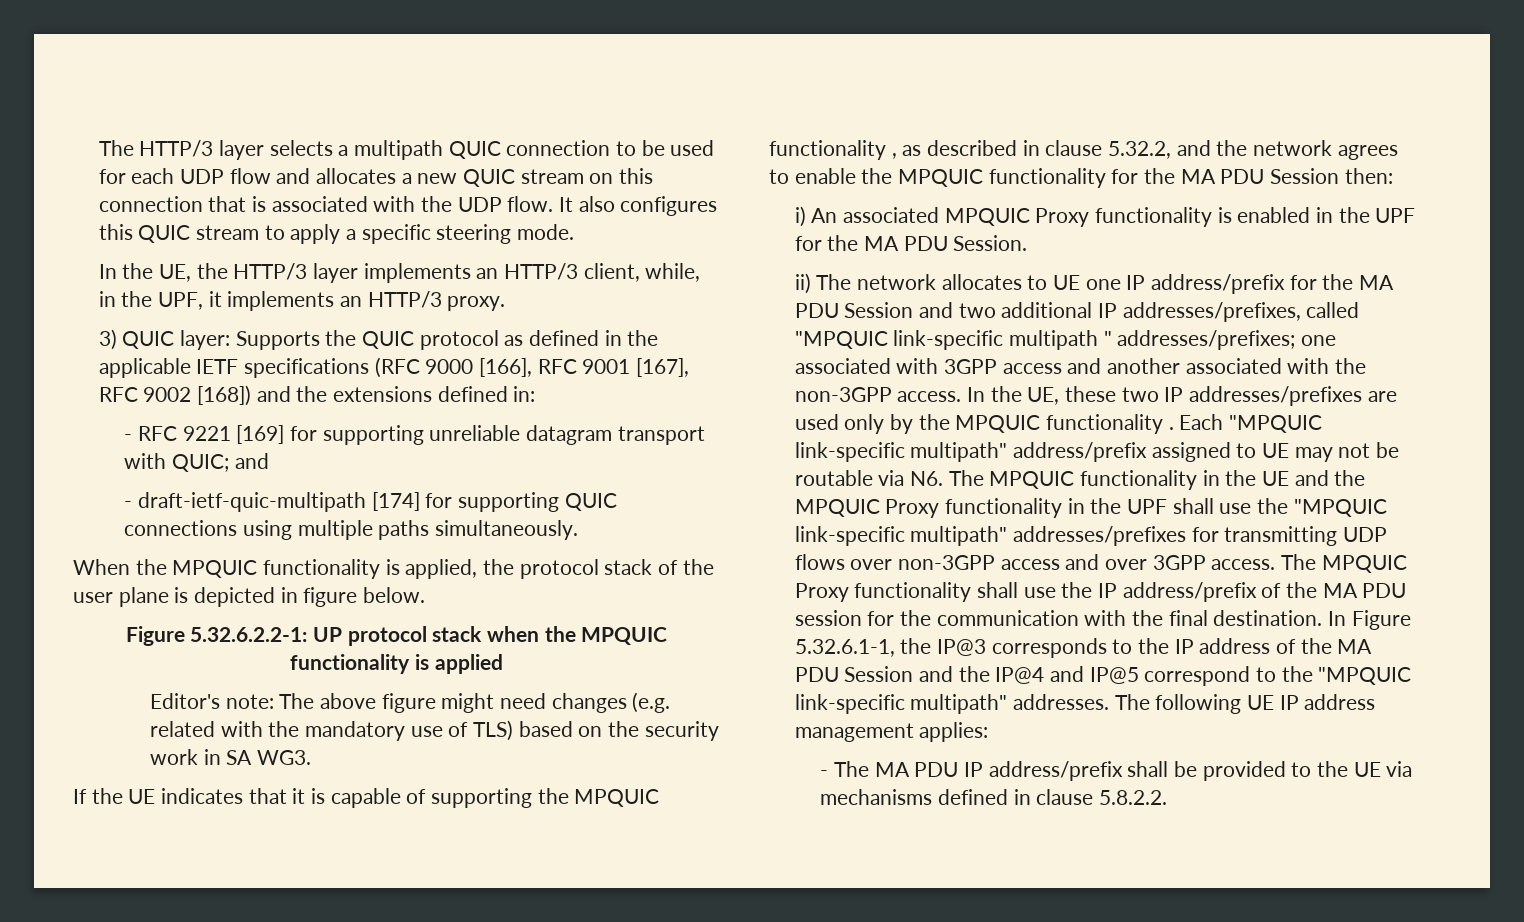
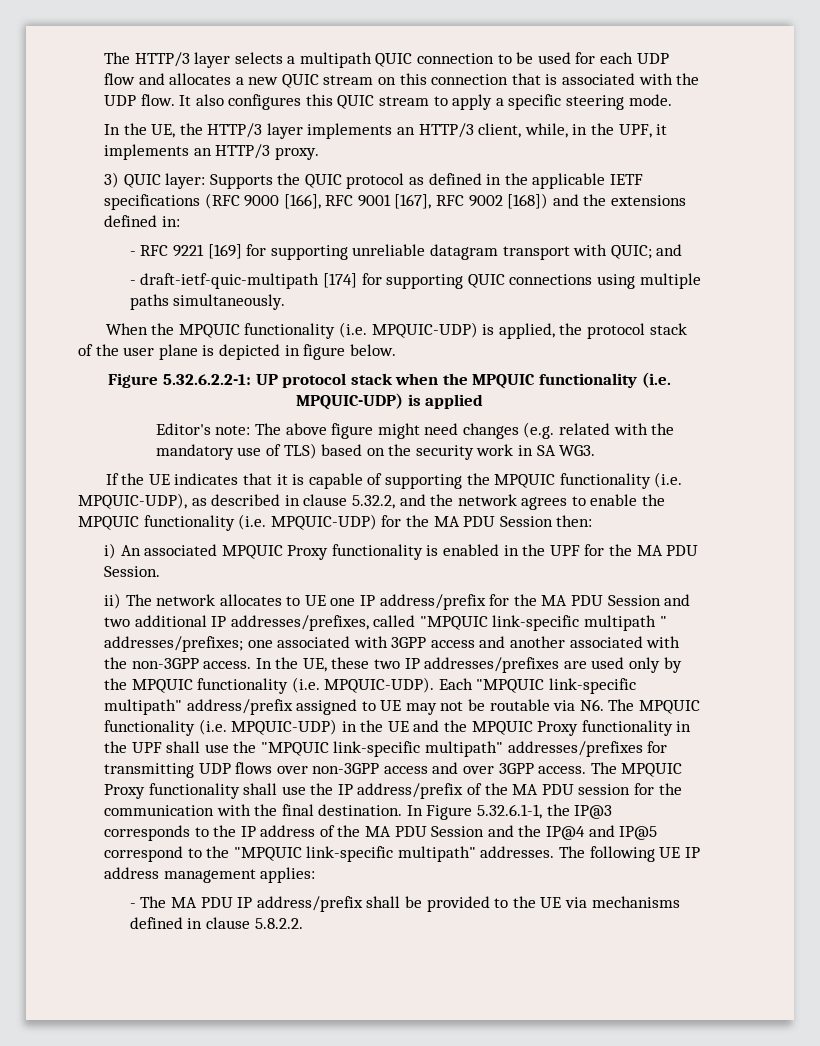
(381, 569) none -> [339,322,478,338] (i.e. MPQUIC-UDP)
(411, 664) none -> [641,372,671,388] [295,393,403,410] (i.e. MPQUIC-UDP)
[891,153,897,159] , -> [654,472,683,488] [78,493,187,509] (i.e. MPQUIC-UDP),
(1106, 178) none -> [238,514,377,530] (i.e. MPQUIC-UDP)
[1168,427,1174,430] . -> [291,677,435,693] (i.e. MPQUIC-UDP).
(1198, 480) none -> [198,719,338,735] (i.e. MPQUIC-UDP)

